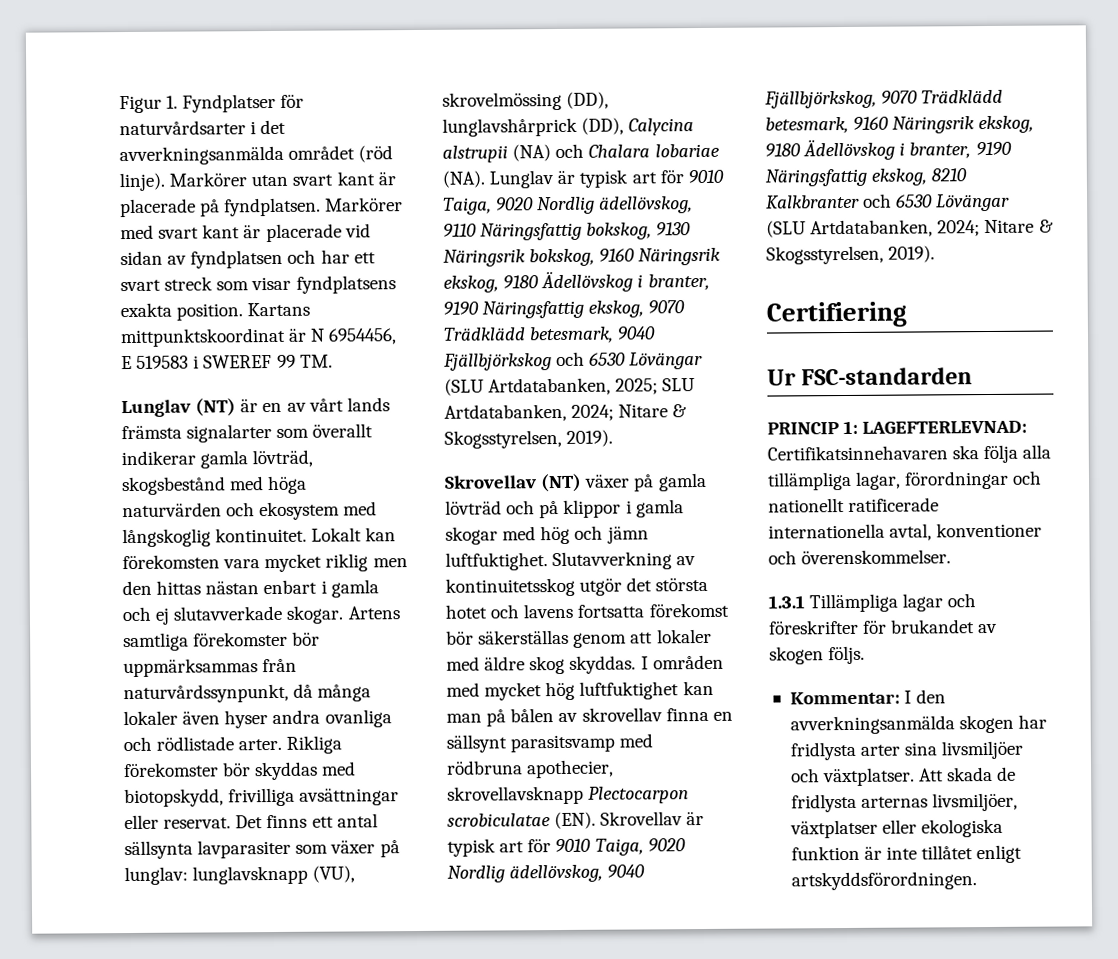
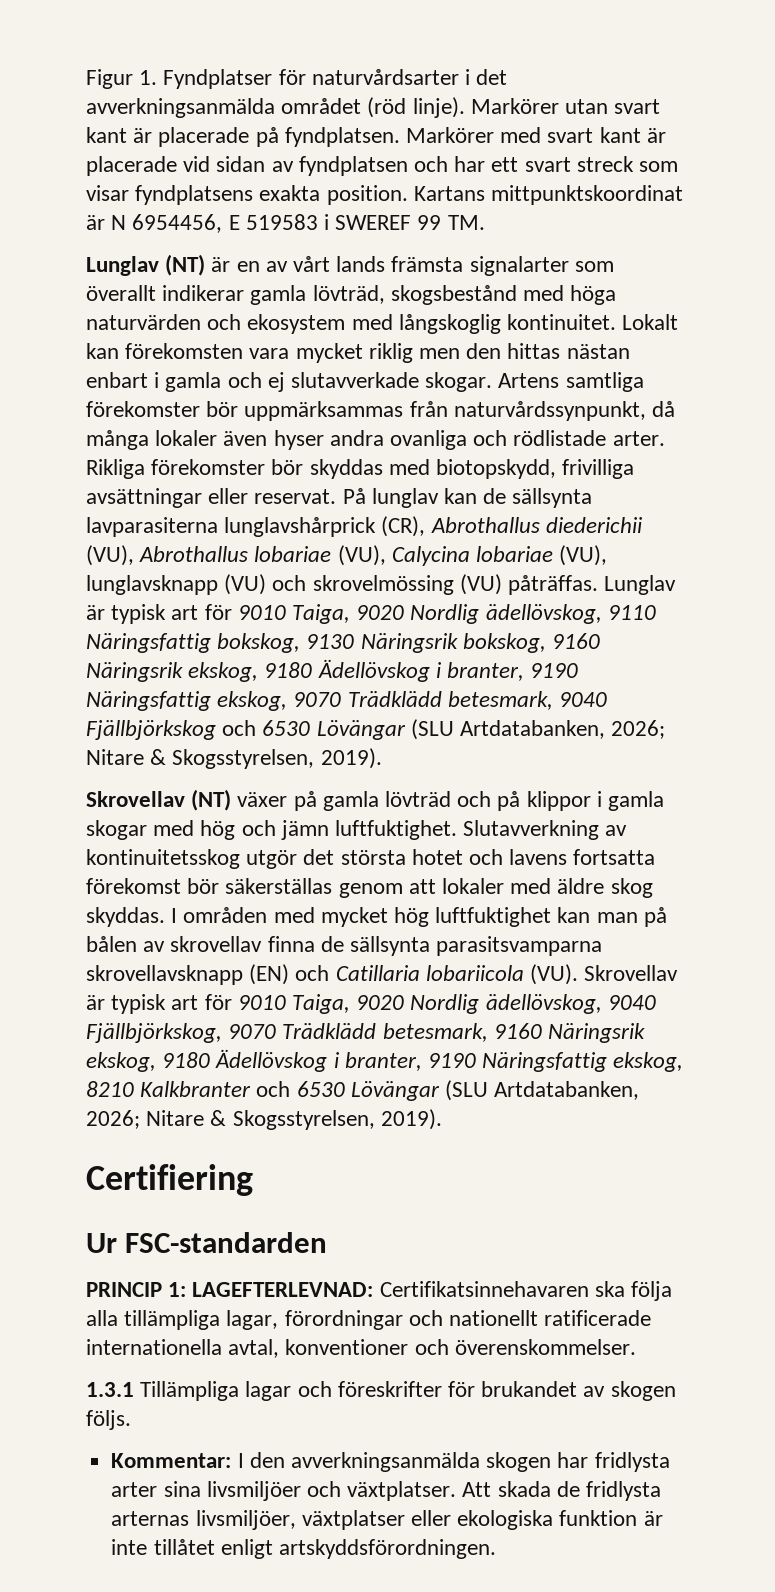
[235,813,378,829] [124,839,400,860] [124,865,356,886] [442,91,610,111] [442,117,695,137] [442,143,720,163] [442,170,485,188] Det finns ett antal sällsynta lavparasiter som växer på lunglav: lunglavsknapp (VU), skrovelmössing (DD), lunglavshårprick (DD), Calycina alstrupii (NA) och Chalara lobariae (NA). -> [342,488,593,508] [86,516,643,537] [86,545,608,566] [86,574,599,595] På lunglav kan de sällsynta lavparasiterna lunglavshårprick (CR), Abrothallus diederichii (VU), Abrothallus lobariae (VU), Calycina lobariae (VU), lunglavsknapp (VU) och skrovelmössing (VU) påträffas.
[615,378,696,395] [444,403,615,422] 2025; SLU Artdatabanken, 2024; -> [611,720,666,739] 2026;
[712,711,733,721] [446,733,654,753] [446,759,615,779] [447,785,690,805] [447,811,597,830] en sällsynt parasitsvamp med rödbruna apothecier, skrovellavsknapp Plectocarpon scrobiculatae (EN). -> [320,936,603,956] [86,964,579,985] de sällsynta parasitsvamparna skrovellavsknapp (EN) och Catillaria lobariicola (VU).
[937,220,981,237] 2024; -> [86,1110,140,1129] 2026;

